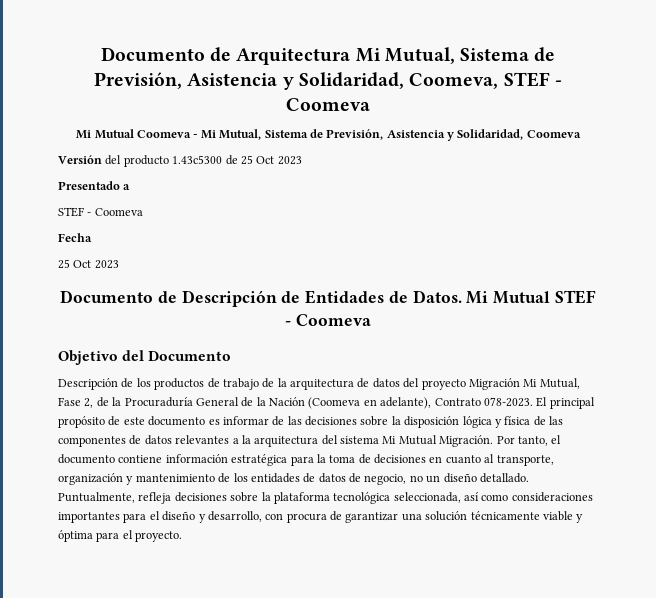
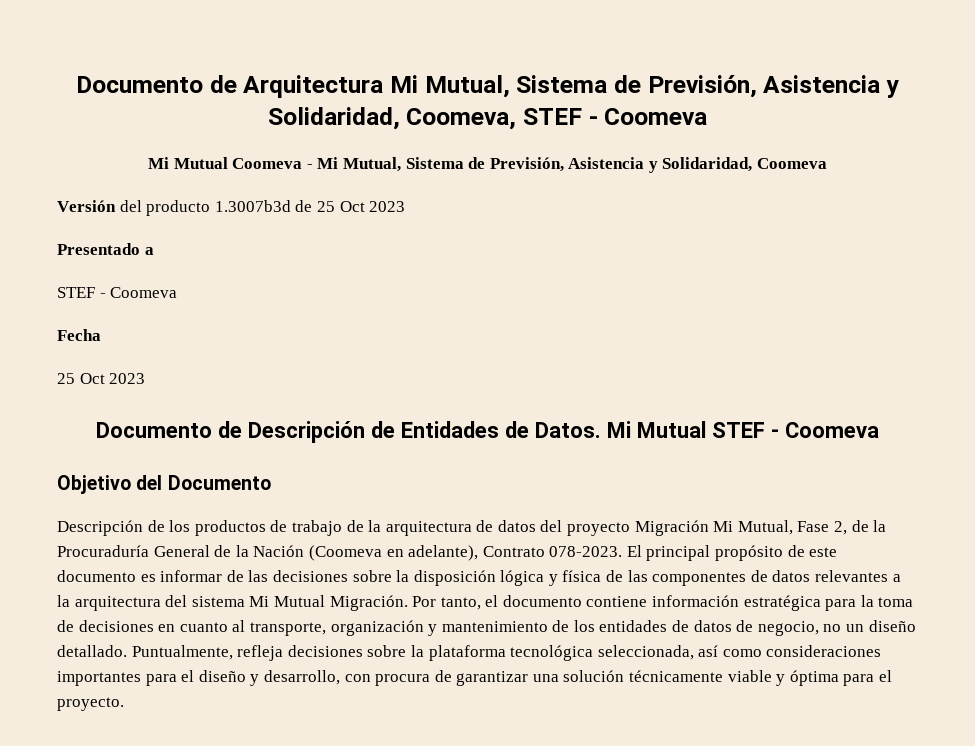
[172,155,223,164] 1.43c5300 -> [214,200,291,212] 1.3007b3d

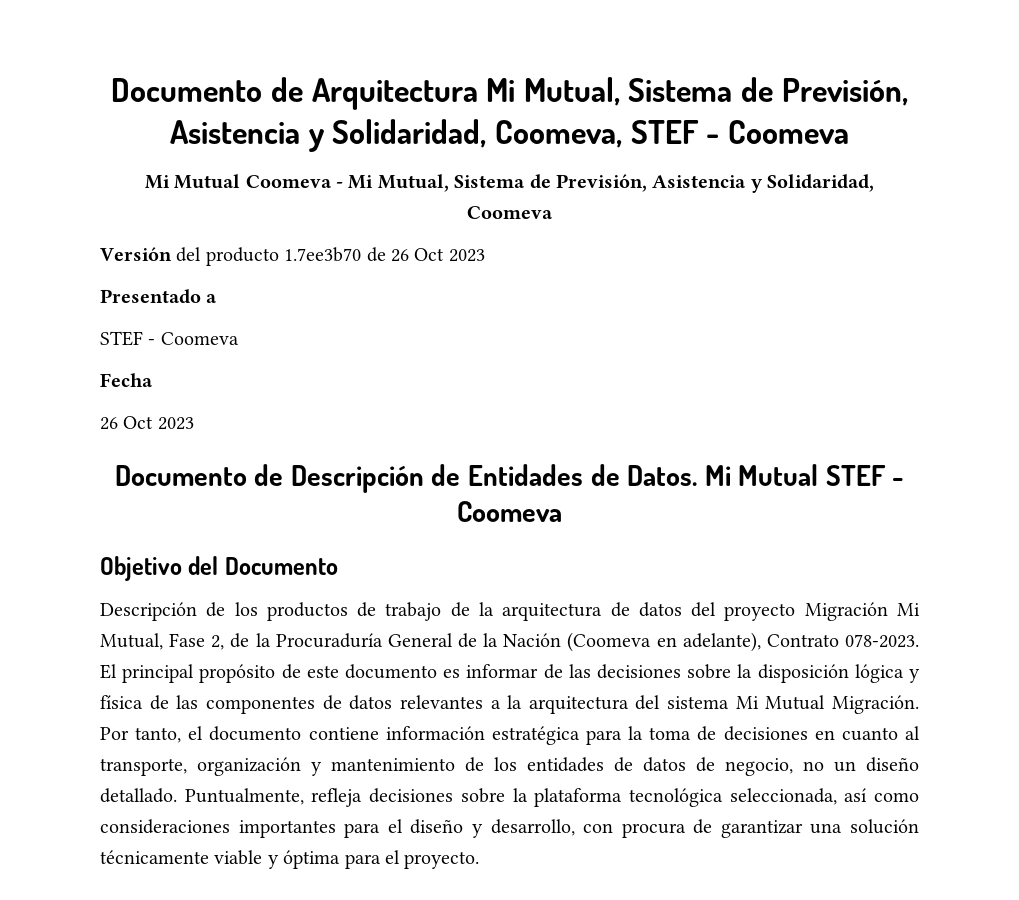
[214,200,335,212] 1.3007b3d de 25 -> [284,247,409,262] 1.7ee3b70 de 26
[57,373,75,384] 25 -> [100,417,118,430] 26

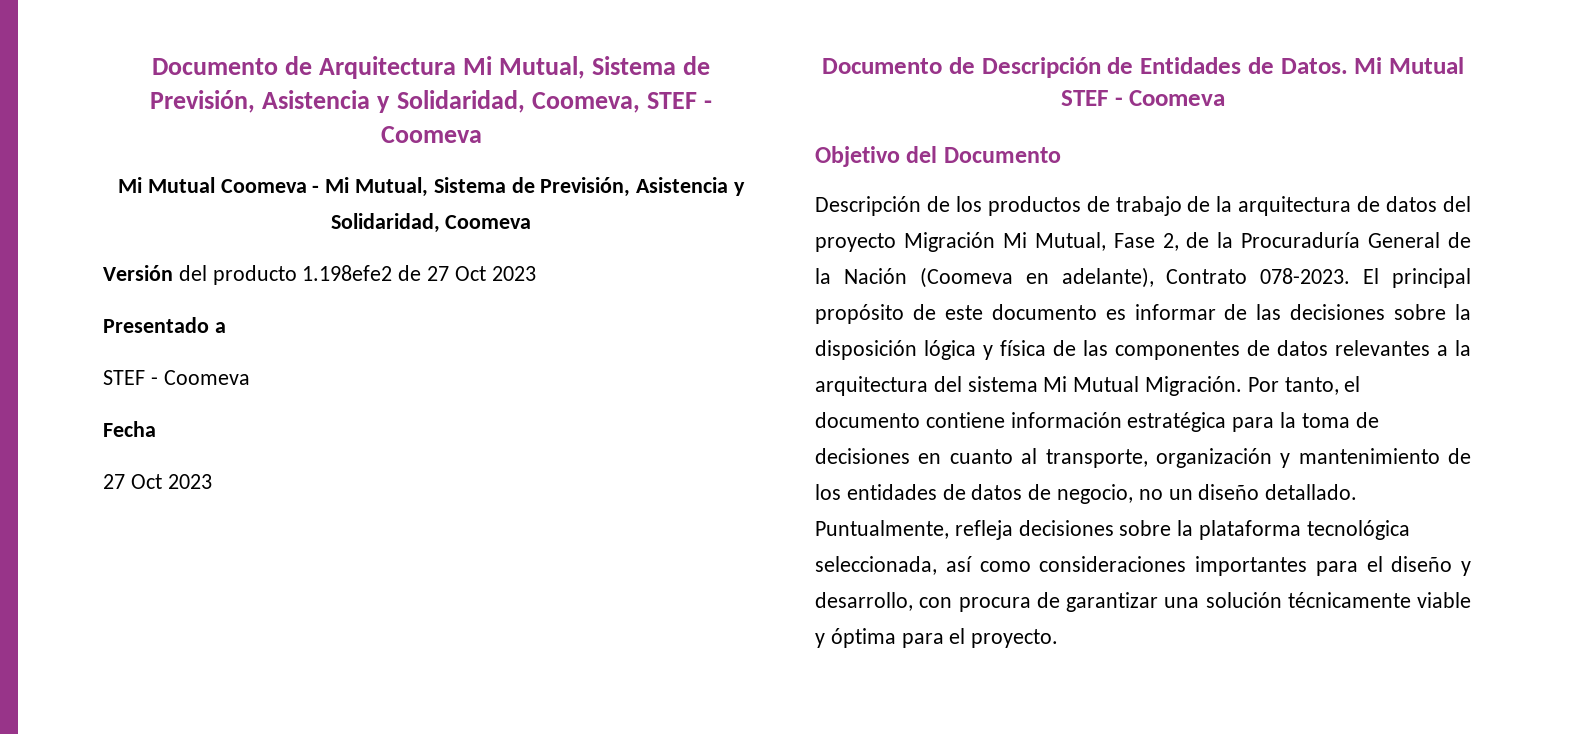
[284,247,409,262] 1.7ee3b70 de 26 -> [302,265,450,281] 1.198efe2 de 27
[100,417,118,430] 26 -> [103,474,125,489] 27

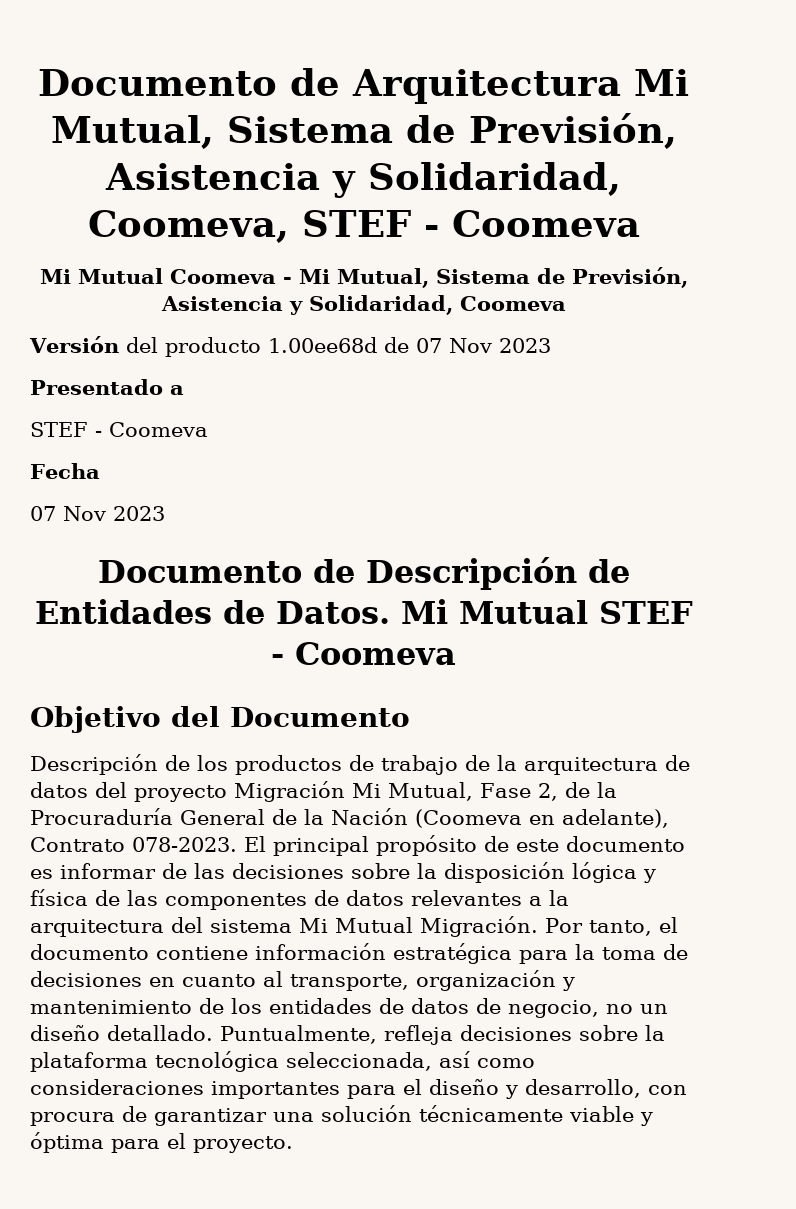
[302,265,486,281] 1.198efe2 de 27 Oct -> [267,337,492,353] 1.00ee68d de 07 Nov
[103,474,162,489] 27 Oct -> [30,506,106,521] 07 Nov

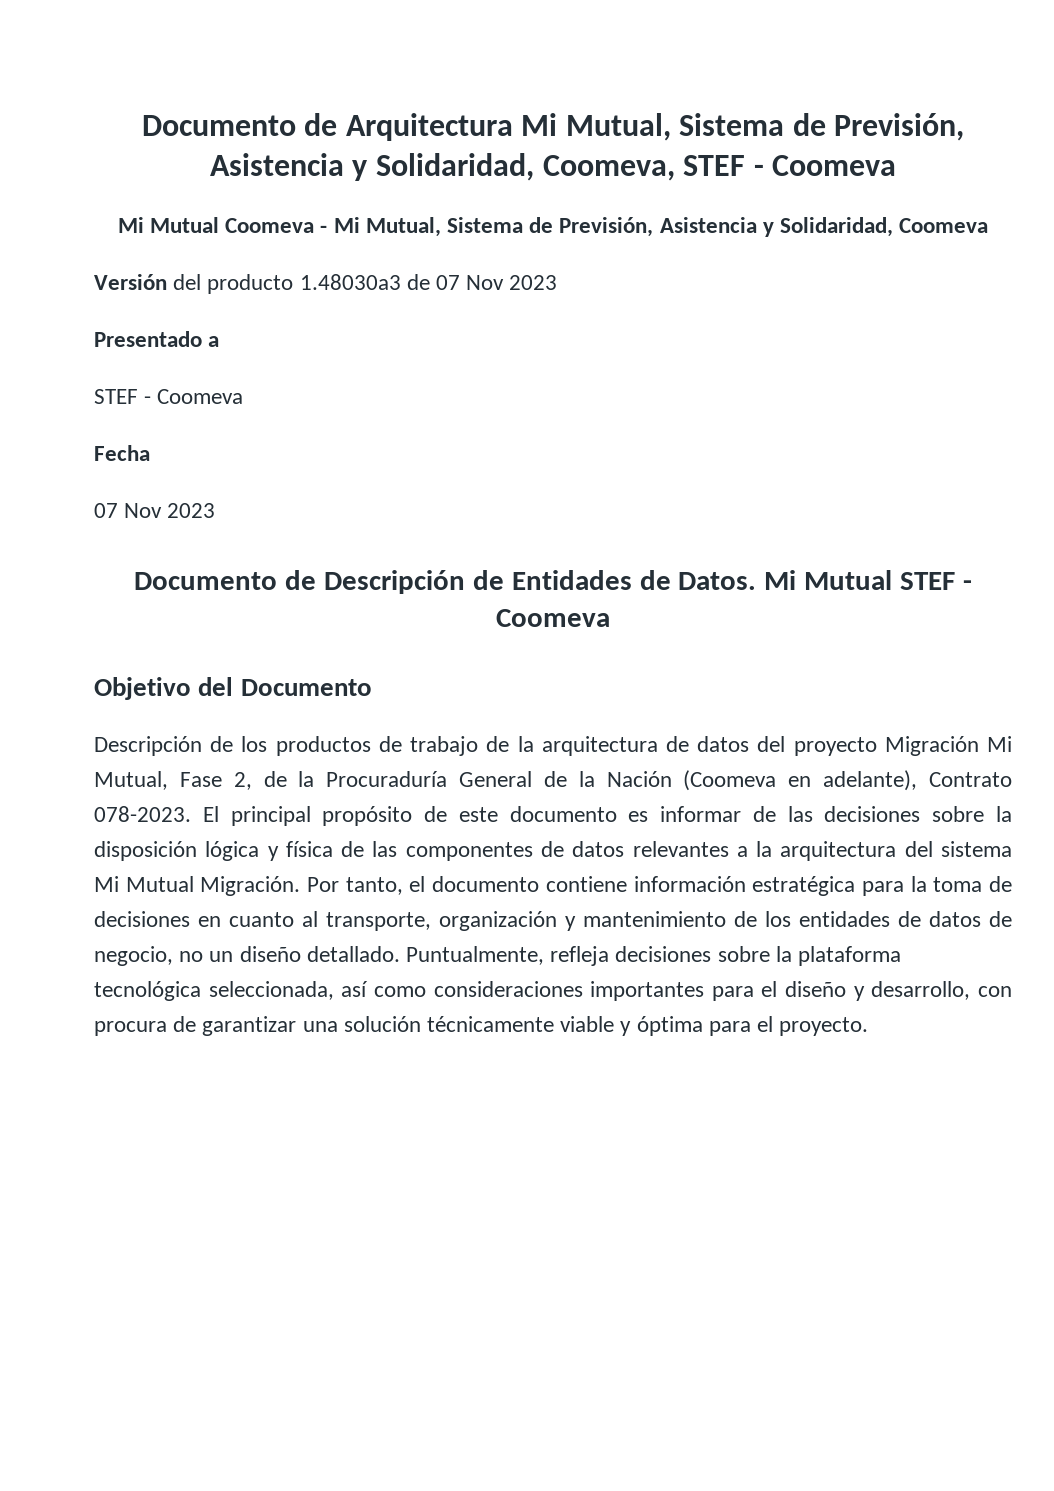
[267,337,377,353] 1.00ee68d -> [299,274,401,290] 1.48030a3

